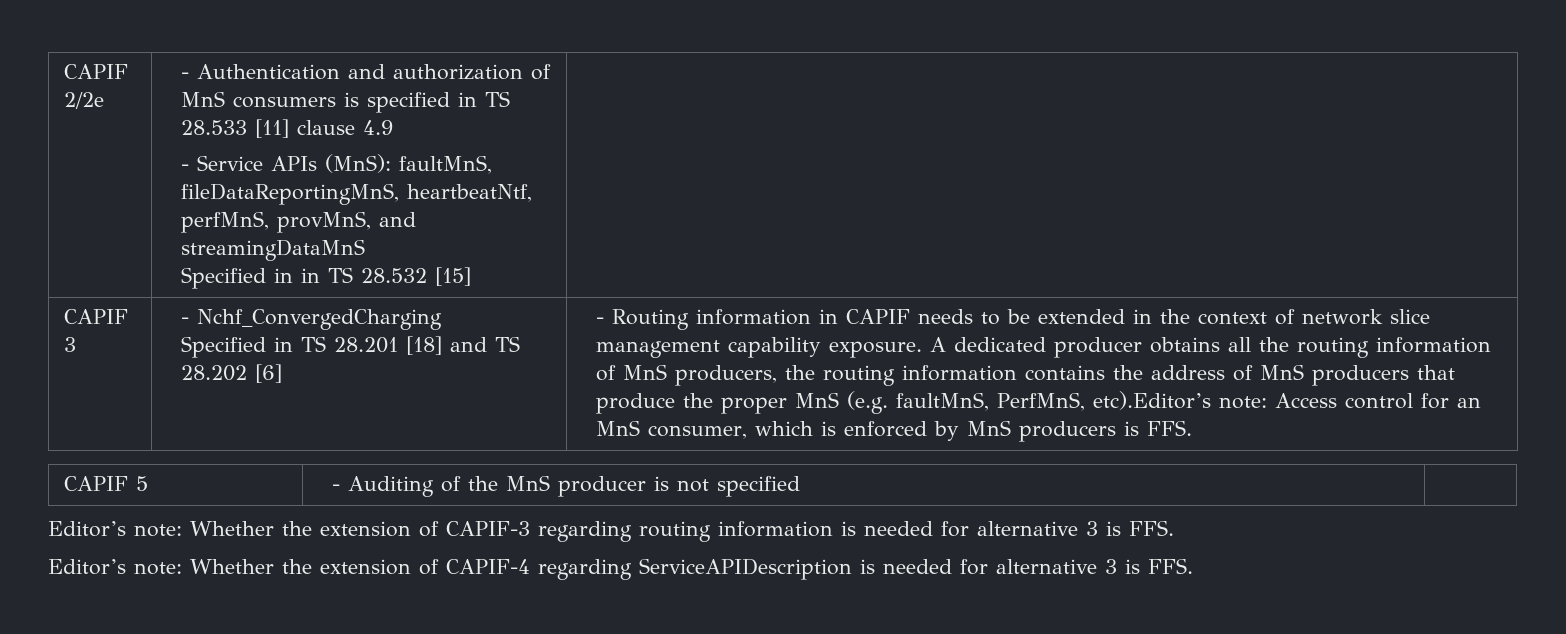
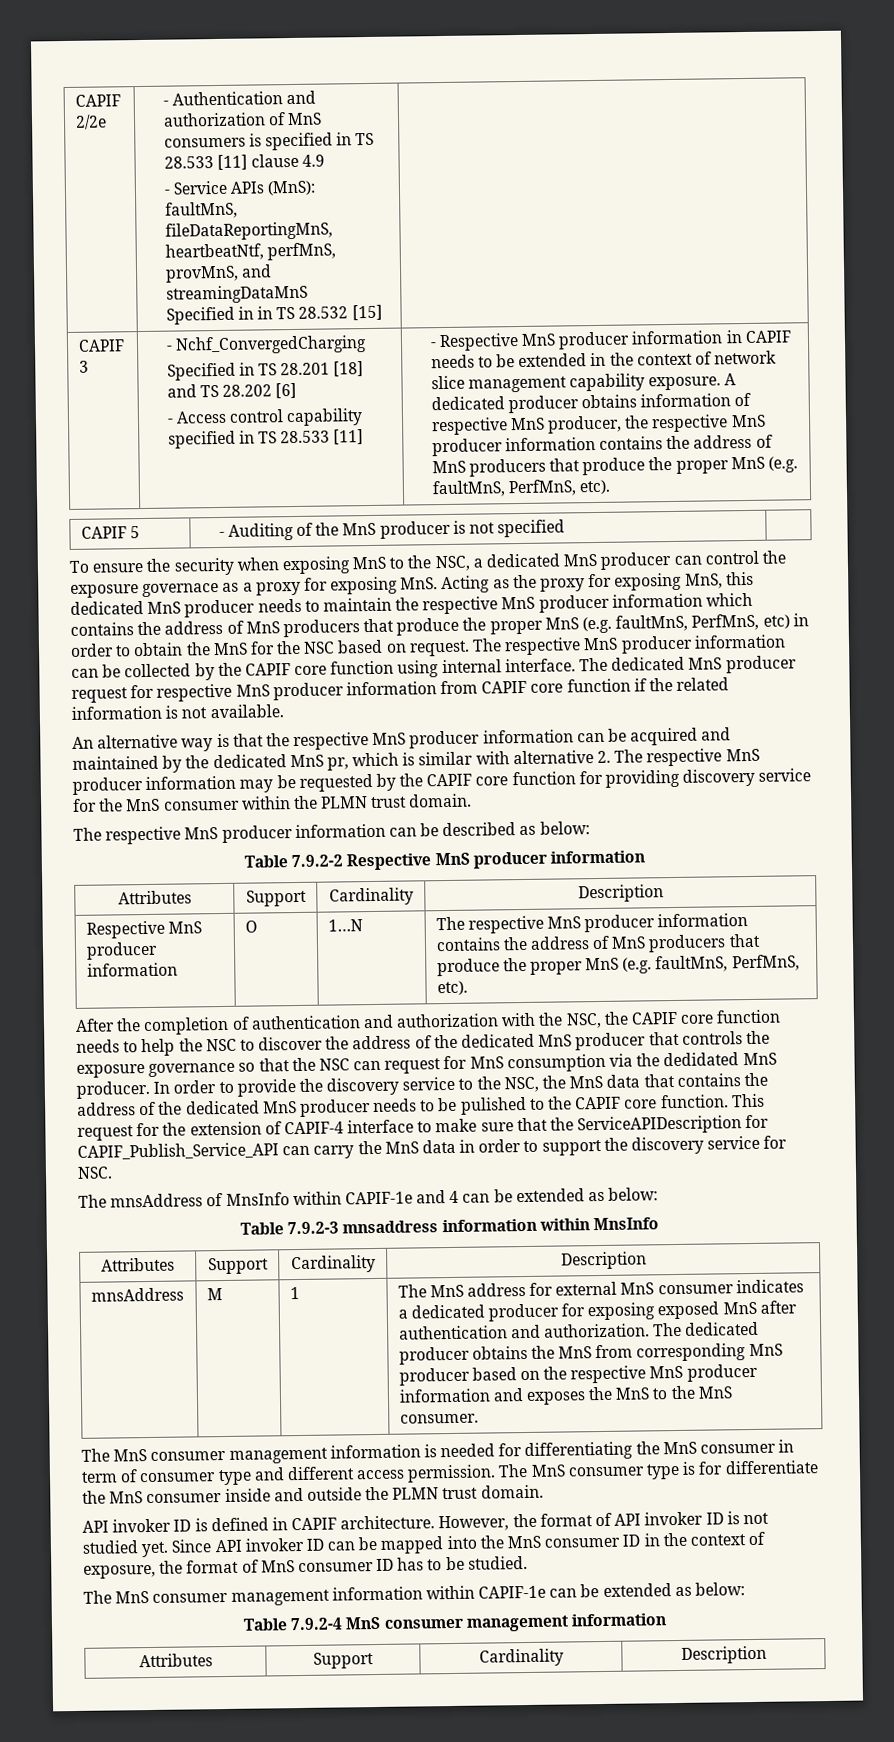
[596,309,690,330] | - Routing -> [166,408,364,427] [167,429,365,449] [429,331,631,352] // - Access control capability specified in TS 28.533 [11] | - Respective MnS producer
[1228,337,1492,358] [596,364,896,386] all the routing information of MnS producers, the routing -> [640,392,752,408] [430,414,766,436] [431,438,503,457] information of respective MnS producer, the respective MnS producer
[1093,391,1482,410] [596,420,1193,442] etc).Editor’s note: Access control for an MnS consumer, which is enforced by MnS producers is FFS. -> [579,479,612,495] etc).
[48,520,1174,542] [48,558,1193,580] Editor’s note: Whether the extension of CAPIF-3 regarding routing information is needed for alternative 3 is FFS. // Editor’s note: Whether the extension of CAPIF-4 regarding ServiceAPIDescription is needed for alternative 3 is FFS. -> [69,550,786,576] [70,571,754,598] [70,592,754,618] [70,613,809,638] [70,634,786,657] [71,655,797,681] [71,677,730,703] [71,704,284,720] [72,727,732,752] [72,748,760,773] [72,768,812,795] [73,793,473,812] [73,821,590,845] [244,850,645,871] [117,890,192,905] [245,889,307,907] [328,887,414,906] [577,884,664,903] [85,920,202,939] [85,941,158,960] [86,962,178,977] [244,920,258,933] [327,919,363,932] [435,913,749,934] [435,933,761,953] [436,954,800,977] [436,980,468,996] [75,1009,782,1036] [76,1030,770,1057] [76,1052,777,1078] [76,1072,768,1099] [77,1093,765,1117] [77,1114,770,1141] [77,1135,788,1160] [77,1166,113,1179] [78,1187,659,1208] [240,1217,659,1235] [101,1257,175,1272] [207,1257,269,1275] [290,1254,376,1274] [560,1251,647,1270] [90,1287,184,1302] [206,1288,223,1301] [289,1286,300,1300] [397,1279,804,1298] [397,1300,797,1322] [398,1321,760,1340] [398,1343,783,1365] [398,1363,758,1386] [398,1385,733,1405] [399,1413,479,1424] [81,1439,795,1464] [81,1460,819,1486] [82,1484,544,1504] [82,1511,769,1533] [82,1531,766,1558] [83,1555,528,1579] [83,1582,746,1606] [243,1613,667,1632] [138,1653,213,1668] [313,1652,374,1669] [478,1648,564,1667] [680,1645,767,1664] To ensure the security when exposing MnS to the NSC, a dedicated MnS producer can control the exposure governace as a proxy for exposing MnS. Acting as the proxy for exposing MnS, this dedicated MnS producer needs to maintain the respective MnS producer information which contains the address of MnS producers that produce the proper MnS (e.g. faultMnS, PerfMnS, etc) in order to obtain the MnS for the NSC based on request. The respective MnS producer information can be collected by the CAPIF core function using internal interface. The dedicated MnS producer request for respective MnS producer information from CAPIF core function if the related information is not available. // An alternative way is that the respective MnS producer information can be acquired and maintained by the dedicated MnS pr, which is similar with alternative 2. The respective MnS producer information may be requested by the CAPIF core function for providing discovery service for the MnS consumer within the PLMN trust domain. // The respective MnS producer information can be described as below: // Table 7.9.2-2 Respective MnS producer information // Attributes | Support | Cardinality | Description // Respective MnS producer information | O | 1…N | The respective MnS producer information contains the address of MnS producers that produce the proper MnS (e.g. faultMnS, PerfMnS, etc). // After the completion of authentication and authorization with the NSC, the CAPIF core function needs to help the NSC to discover the address of the dedicated MnS producer that controls the exposure governance so that the NSC can request for MnS consumption via the dedidated MnS producer. In order to provide the discovery service to the NSC, the MnS data that contains the address of the dedicated MnS producer needs to be pulished to the CAPIF core function. This request for the extension of CAPIF-4 interface to make sure that the ServiceAPIDescription for CAPIF_Publish_Service_API can carry the MnS data in order to support the discovery service for NSC. // The mnsAddress of MnsInfo within CAPIF-1e and 4 can be extended as below: // Table 7.9.2-3 mnsaddress information within MnsInfo // Attributes | Support | Cardinality | Description // mnsAddress | M | 1 | The MnS address for external MnS consumer indicates a dedicated producer for exposing exposed MnS after authentication and authorization. The dedicated producer obtains the MnS from corresponding MnS producer based on the respective MnS producer information and exposes the MnS to the MnS consumer. // The MnS consumer management information is needed for differentiating the MnS consumer in term of consumer type and different access permission. The MnS consumer type is for differentiate the MnS consumer inside and outside the PLMN trust domain. // API invoker ID is defined in CAPIF architecture. However, the format of API invoker ID is not studied yet. Since API invoker ID can be mapped into the MnS consumer ID in the context of exposure, the format of MnS consumer ID has to be studied. // The MnS consumer management information within CAPIF-1e can be extended as below: // Table 7.9.2-4 MnS consumer management information // Attributes | Support | Cardinality | Description

